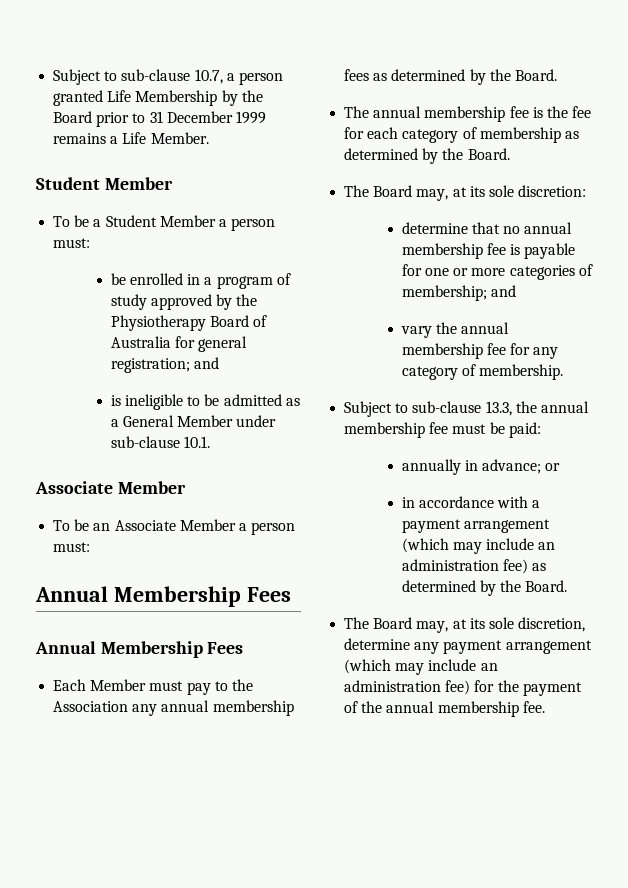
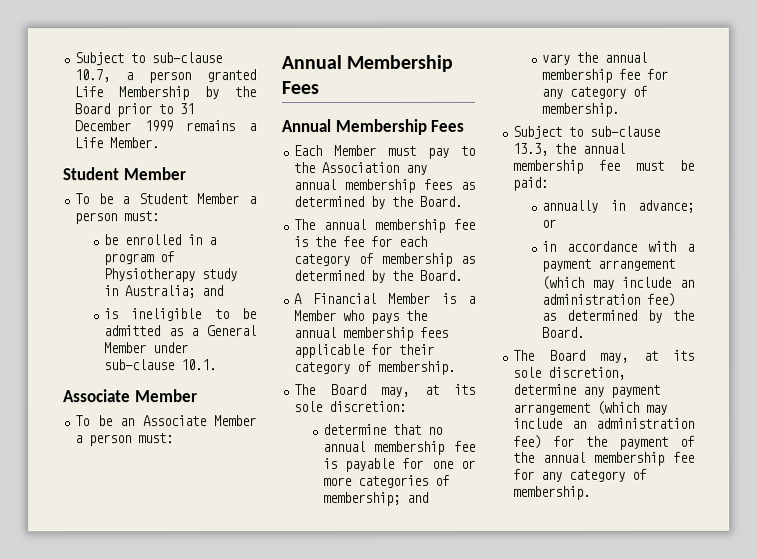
[110,294,258,310] [110,315,268,331] [110,336,248,352] [110,358,190,373] study approved by the Physiotherapy Board of Australia for general registration; -> [102,268,238,283] [103,285,196,299] Physiotherapy study in Australia;
(510, 154) none -> [294,292,476,305] [294,309,429,325] [294,326,450,342] [294,343,436,359] [294,360,457,376] // A Financial Member is a Member who pays the annual membership fees applicable for their category of membership.
[522,701,545,713] fee. -> [673,451,695,463] [513,468,648,482] [513,485,592,500] fee for any category of membership.

